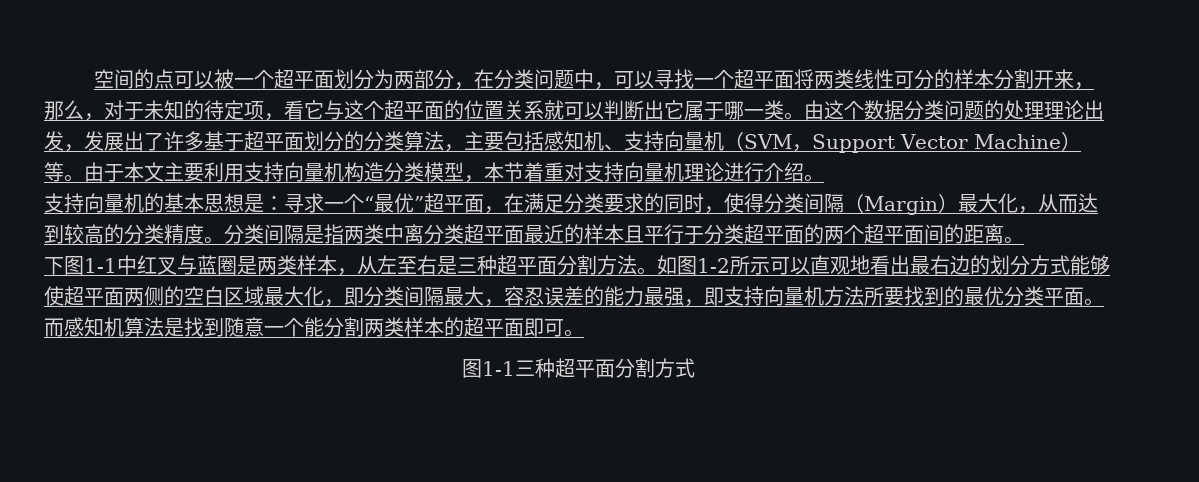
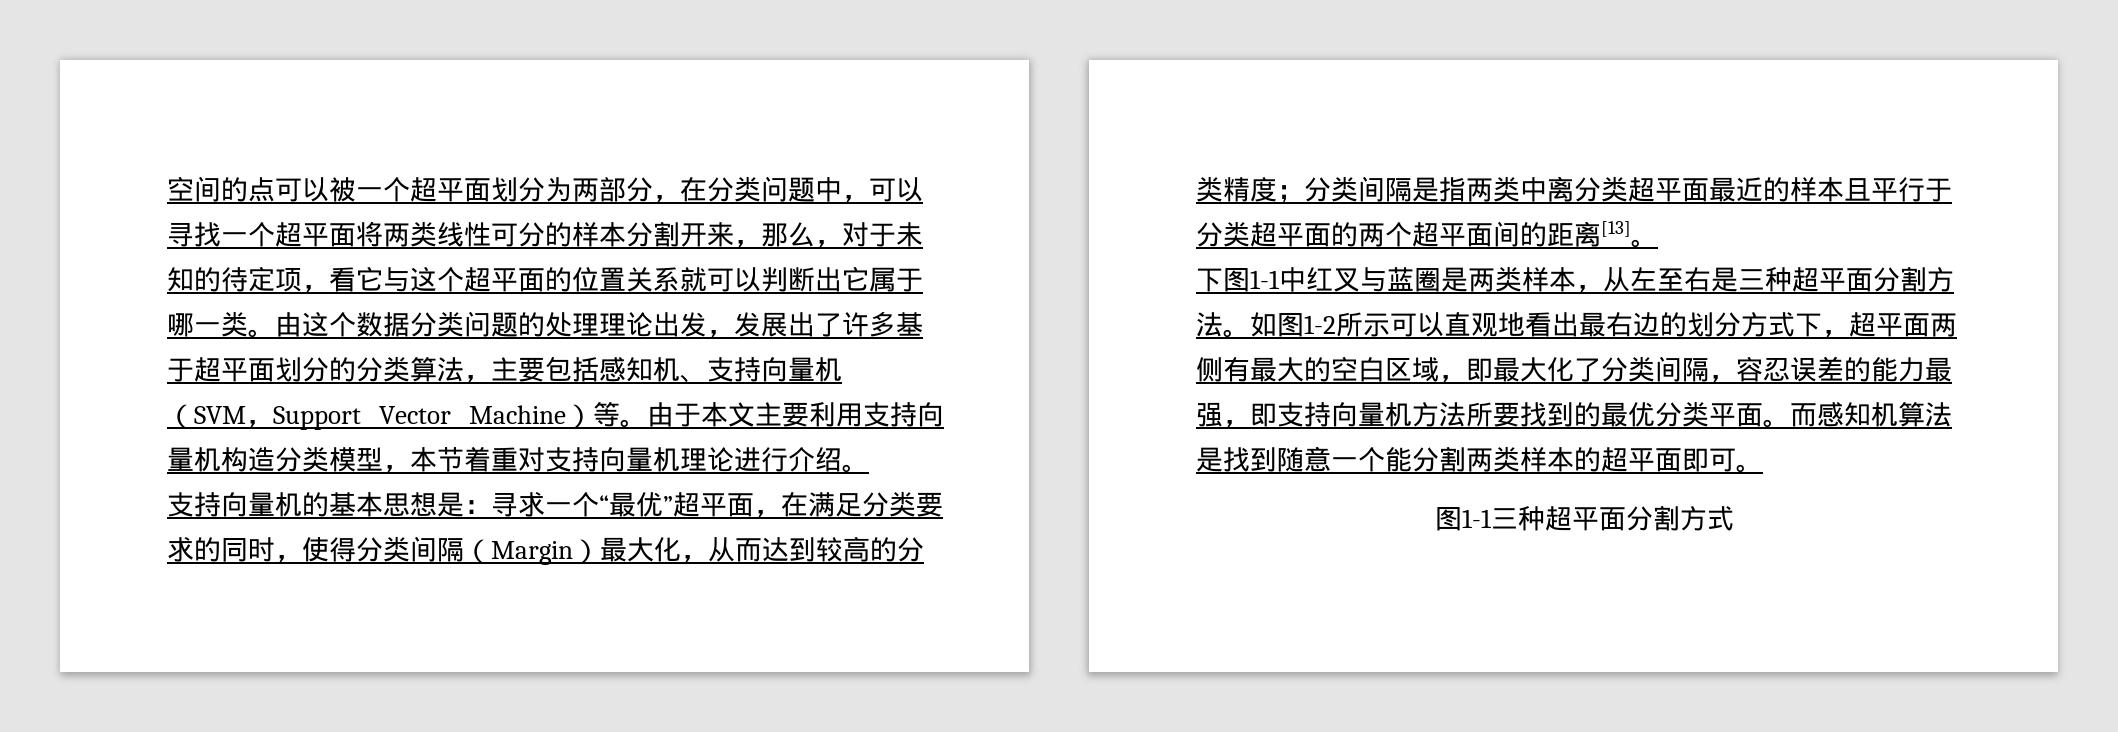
[204,236,224,244] 。 -> [1277,185,1304,203] ；
(1004, 234) none -> [1601,221,1631,237] [13]
[1070,255,1110,275] [44,286,64,306] 能够使 -> [1795,313,1849,338] 下，
(164, 296) none -> [1223,357,1304,382] 有最大
[264,286,484,307] 最大化，即分类间隔最大 -> [1439,356,1709,383] ，即最大化了分类间隔

